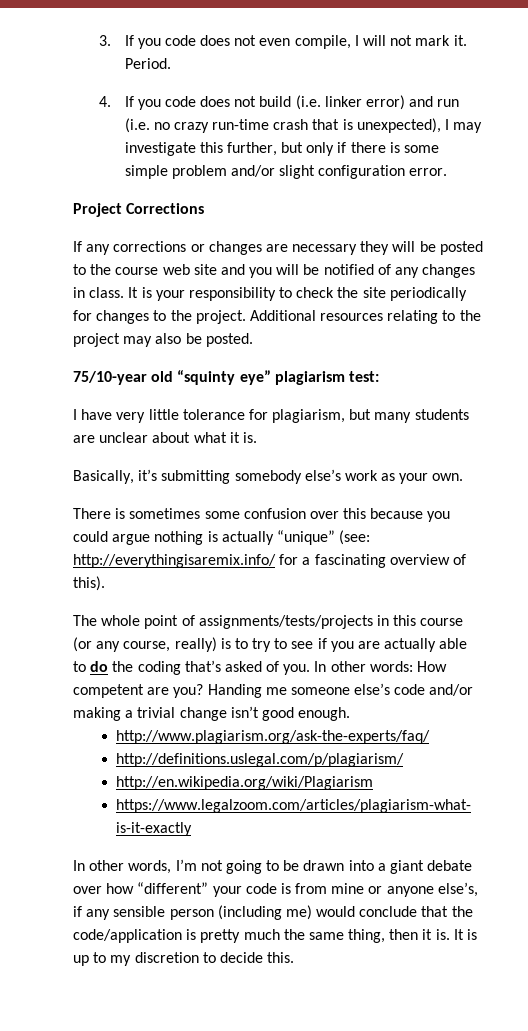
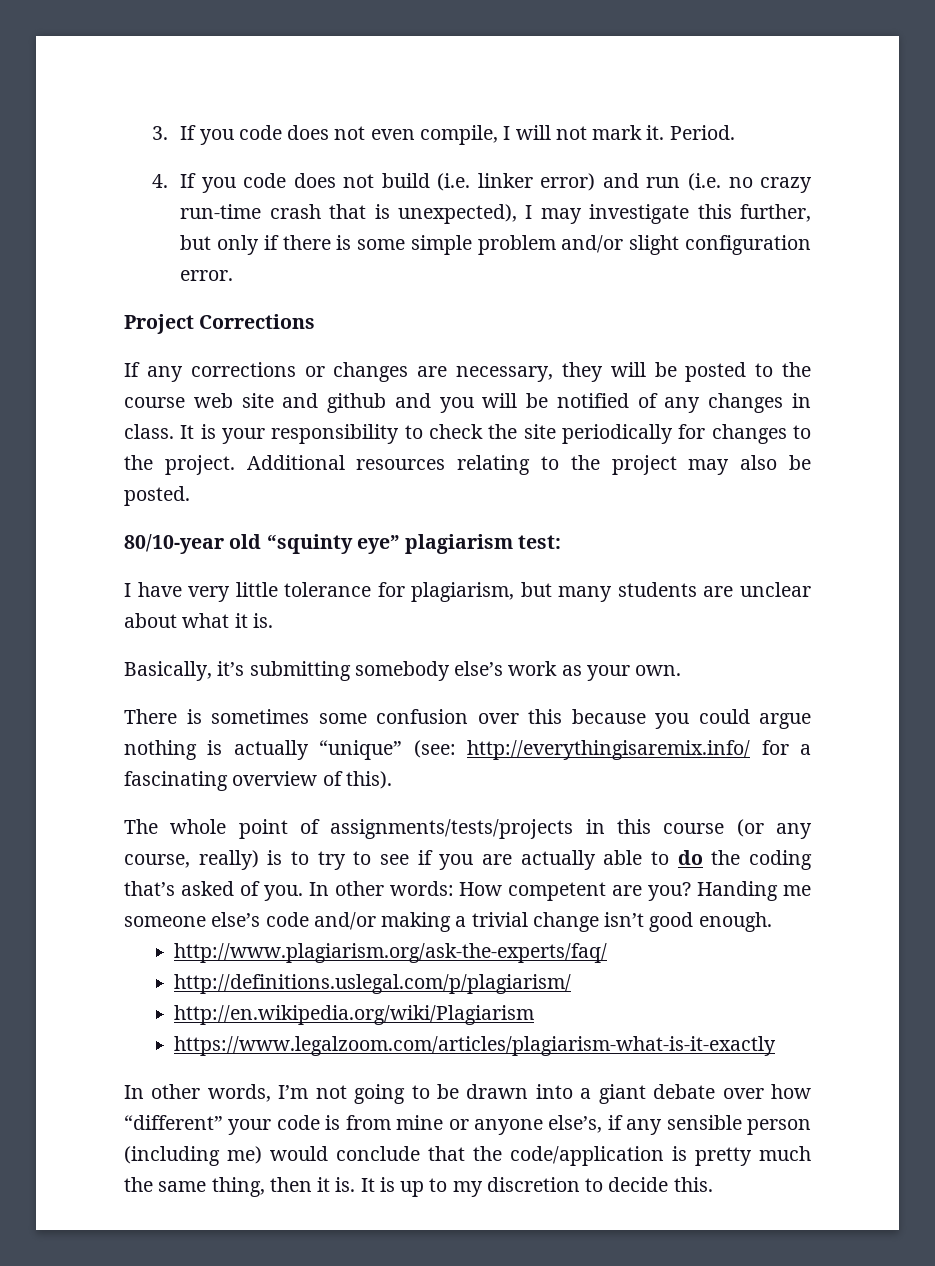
[292,244,358,255] necessary -> [455,366,553,382] necessary,
(245, 269) none -> [327,393,431,413] github and
[73,371,147,385] 75/10-year -> [124,534,224,554] 80/10-year

